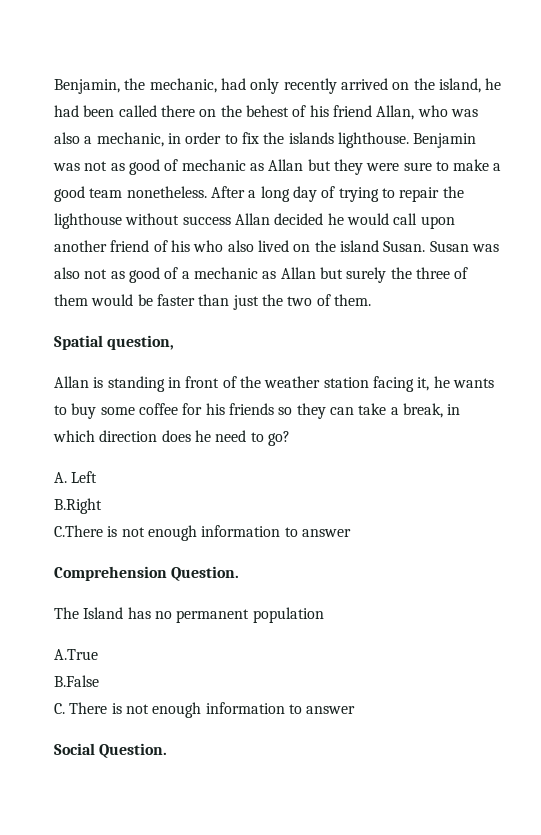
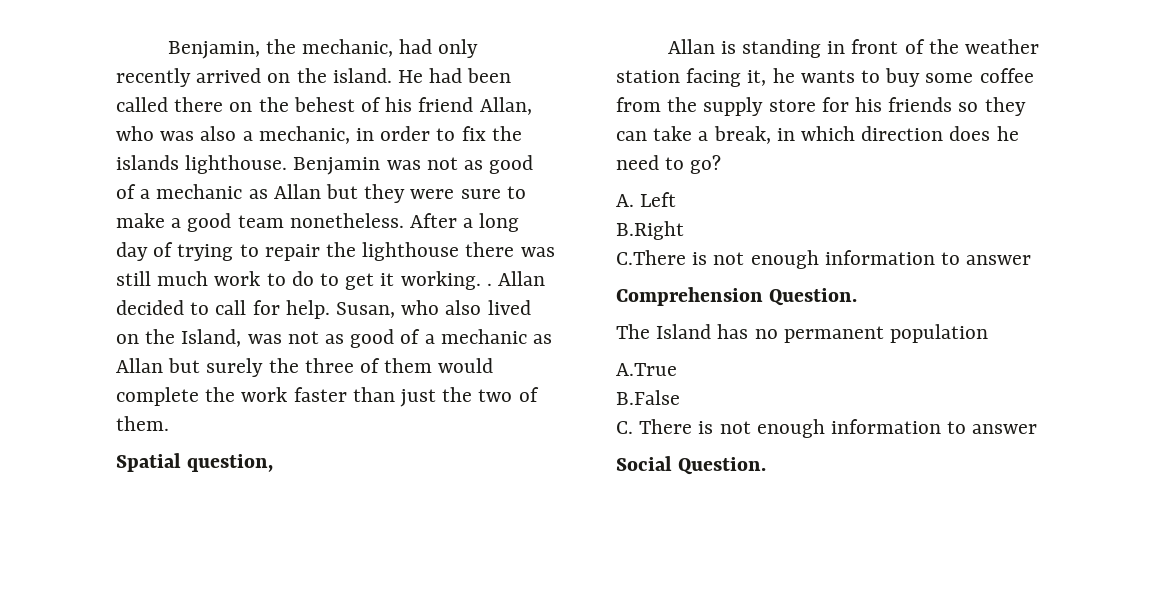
[438,78,502,93] island, he -> [332,68,424,83] island. He
(179, 165) none -> [140,189,151,199] a
[125,213,455,229] [54,240,190,252] without success Allan decided he would call upon another friend of his -> [465,242,555,257] [116,271,546,290] [116,300,396,319] there was still much work to do to get it working. . Allan decided to call for help. Susan,
[339,240,499,252] [54,267,80,279] island Susan. Susan was also -> [181,329,282,347] Island, was
[137,294,153,306] be -> [116,387,288,406] complete the work
(178, 409) none -> [616,97,816,116] from the supply store

